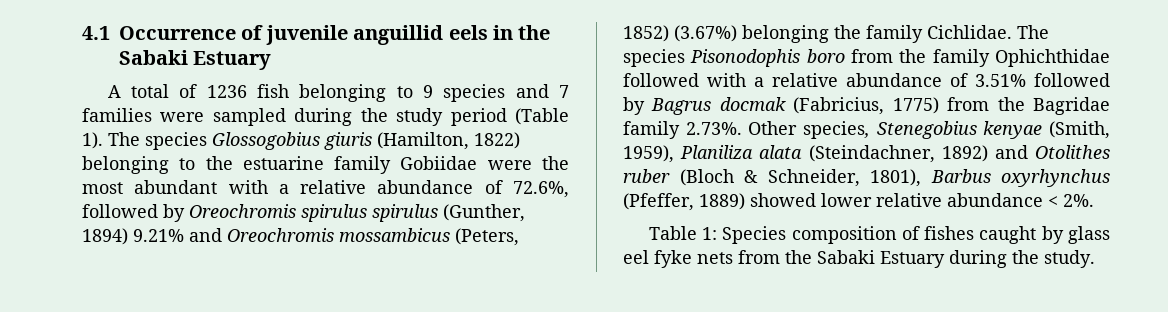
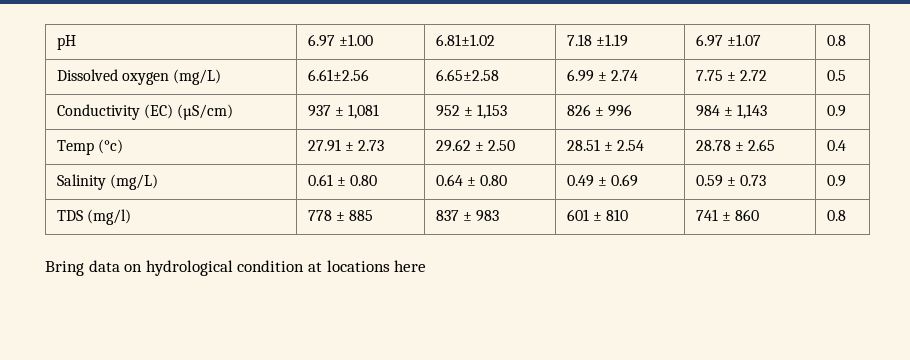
[82,25,551,45] [119,50,272,70] [107,84,569,102] [82,108,569,126] [82,132,520,150] [82,156,569,174] [82,180,569,198] [82,204,525,222] [82,228,519,246] [623,25,1049,43] [623,49,1110,67] [623,73,1110,87] [623,97,1110,115] [623,121,1110,139] [623,145,1110,163] [623,169,1110,187] [623,193,1094,211] [648,226,1110,244] [623,250,1095,268] 4.1 Occurrence of juvenile anguillid eels in the Sabaki Estuary // A total of 1236 fish belonging to 9 species and 7 families were sampled during the study period (Table 1). The species Glossogobius giuris (Hamilton, 1822) belonging to the estuarine family Gobiidae were the most abundant with a relative abundance of 72.6%, followed by Oreochromis spirulus spirulus (Gunther, 1894) 9.21% and Oreochromis mossambicus (Peters, 1852) (3.67%) belonging the family Cichlidae. The species Pisonodophis boro from the family Ophichthidae followed with a relative abundance of 3.51% followed by Bagrus docmak (Fabricius, 1775) from the Bagridae family 2.73%. Other species, Stenegobius kenyae (Smith, 1959), Planiliza alata (Steindachner, 1892) and Otolithes ruber (Bloch & Schneider, 1801), Barbus oxyrhynchus (Pfeffer, 1889) showed lower relative abundance < 2%. // Table 1: Species composition of fishes caught by glass eel fyke nets from the Sabaki Estuary during the study. -> [56,35,76,50] [307,34,373,47] [435,34,495,46] [566,34,628,47] [695,34,761,47] [826,35,846,46] [56,69,221,85] [307,69,369,81] [435,69,499,81] [566,69,638,82] [695,70,767,81] [826,70,846,81] [56,104,233,120] [307,104,379,119] [435,104,507,119] [566,104,632,117] [695,104,767,119] [826,105,846,117] [56,139,123,155] [307,139,384,152] [435,139,515,152] [566,139,644,151] [695,139,775,151] [826,140,846,151] [56,174,158,190] [307,174,377,186] [435,174,507,186] [566,174,638,187] [695,175,766,187] [826,175,846,187] [56,209,131,225] [307,210,373,221] [435,210,499,222] [566,209,628,221] [695,209,759,221] [826,210,846,221] [45,260,427,276] pH | 6.97 ±1.00 | 6.81±1.02 | 7.18 ±1.19 | 6.97 ±1.07 | 0.8 // Dissolved oxygen (mg/L) | 6.61±2.56 | 6.65±2.58 | 6.99 ± 2.74 | 7.75 ± 2.72 | 0.5 // Conductivity (EC) (µS/cm) | 937 ± 1,081 | 952 ± 1,153 | 826 ± 996 | 984 ± 1,143 | 0.9 // Temp (°c) | 27.91 ± 2.73 | 29.62 ± 2.50 | 28.51 ± 2.54 | 28.78 ± 2.65 | 0.4 // Salinity (mg/L) | 0.61 ± 0.80 | 0.64 ± 0.80 | 0.49 ± 0.69 | 0.59 ± 0.73 | 0.9 // TDS (mg/l) | 778 ± 885 | 837 ± 983 | 601 ± 810 | 741 ± 860 | 0.8 // Bring data on hydrological condition at locations here

